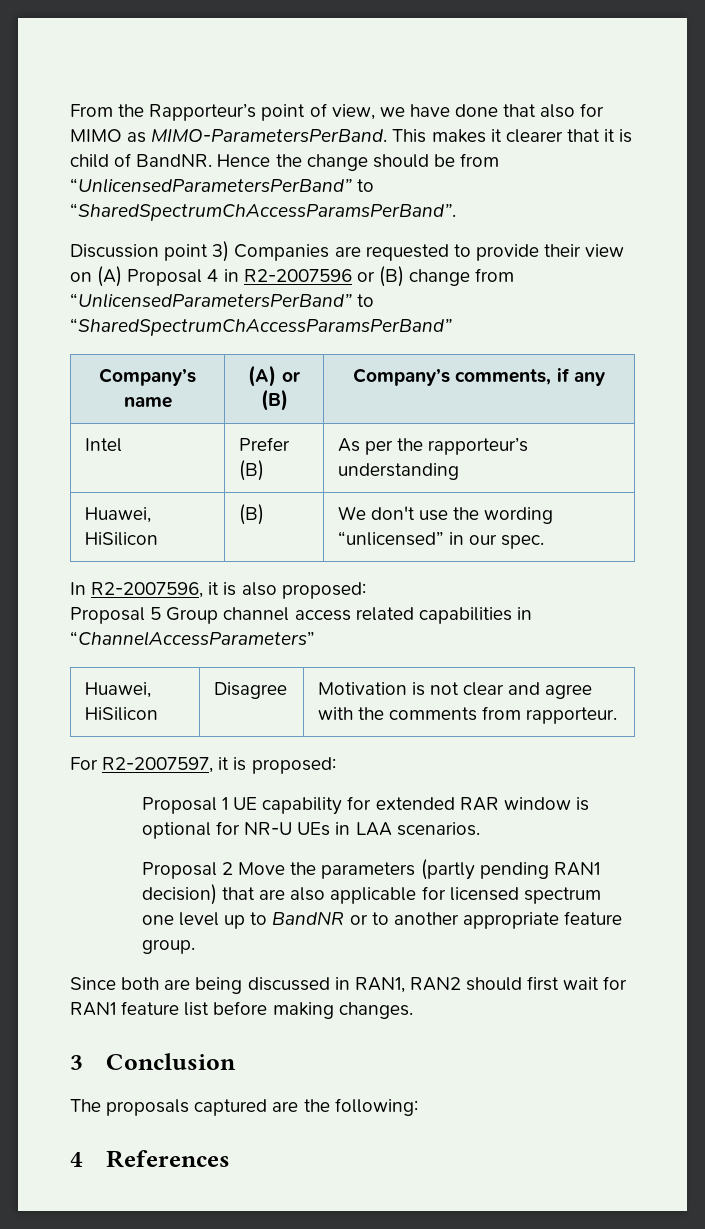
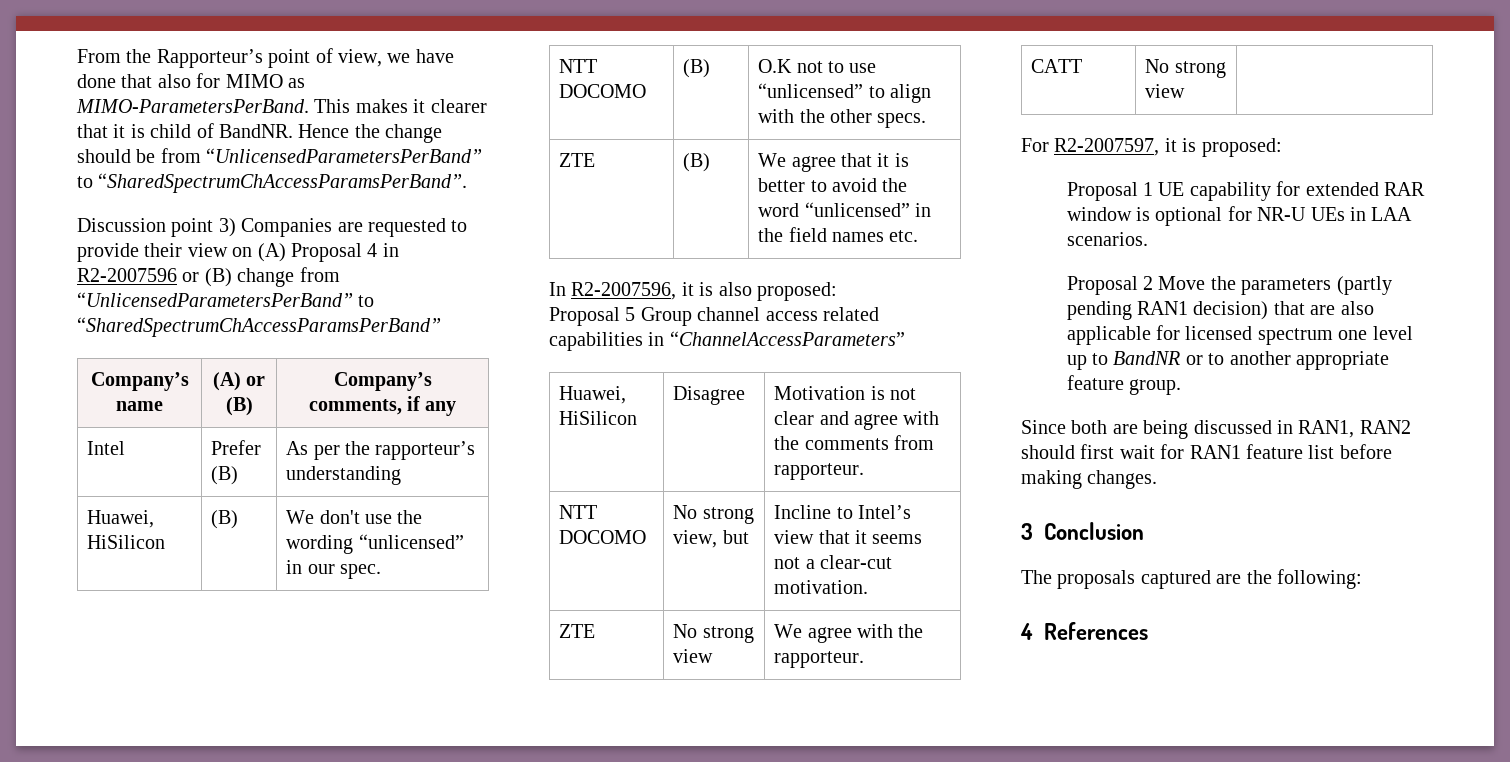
(544, 542) none -> [559,59,598,73] [559,84,647,98] [683,59,711,78] [758,59,877,73] [758,83,931,103] [758,109,927,128] [559,153,596,167] [683,153,711,172] [758,153,909,172] [758,178,908,192] [758,202,931,217] [758,227,919,242] // NTT DOCOMO | (B) | O.K not to use “unlicensed” to align with the other specs. // ZTE | (B) | We agree that it is better to avoid the word “unlicensed” in the field names etc.
(618, 715) none -> [559,505,598,519] [559,530,647,544] [673,505,754,524] [673,530,749,548] [774,505,911,519] [774,530,923,544] [774,555,892,569] [774,580,869,594] [559,624,596,638] [673,624,754,643] [673,649,714,663] [774,624,924,643] [774,651,865,668] [1031,59,1083,73] [1145,59,1226,78] [1145,84,1186,98] // NTT DOCOMO | No strong view, but | Incline to Intel’s view that it seems not a clear-cut motivation. // ZTE | No strong view | We agree with the rapporteur. // CATT | No strong view |

